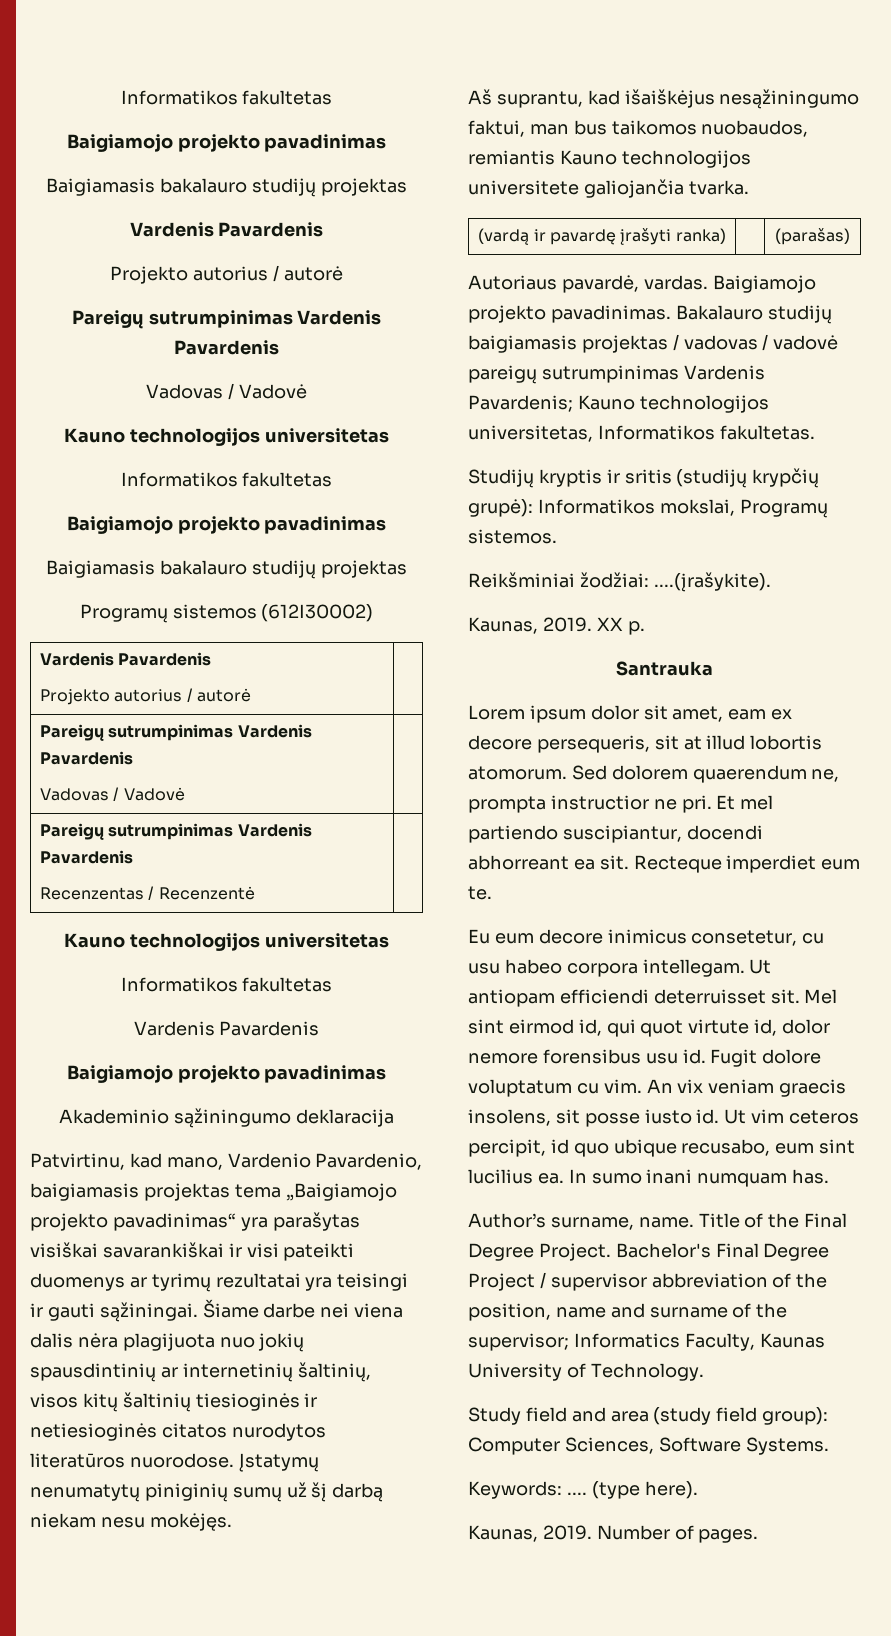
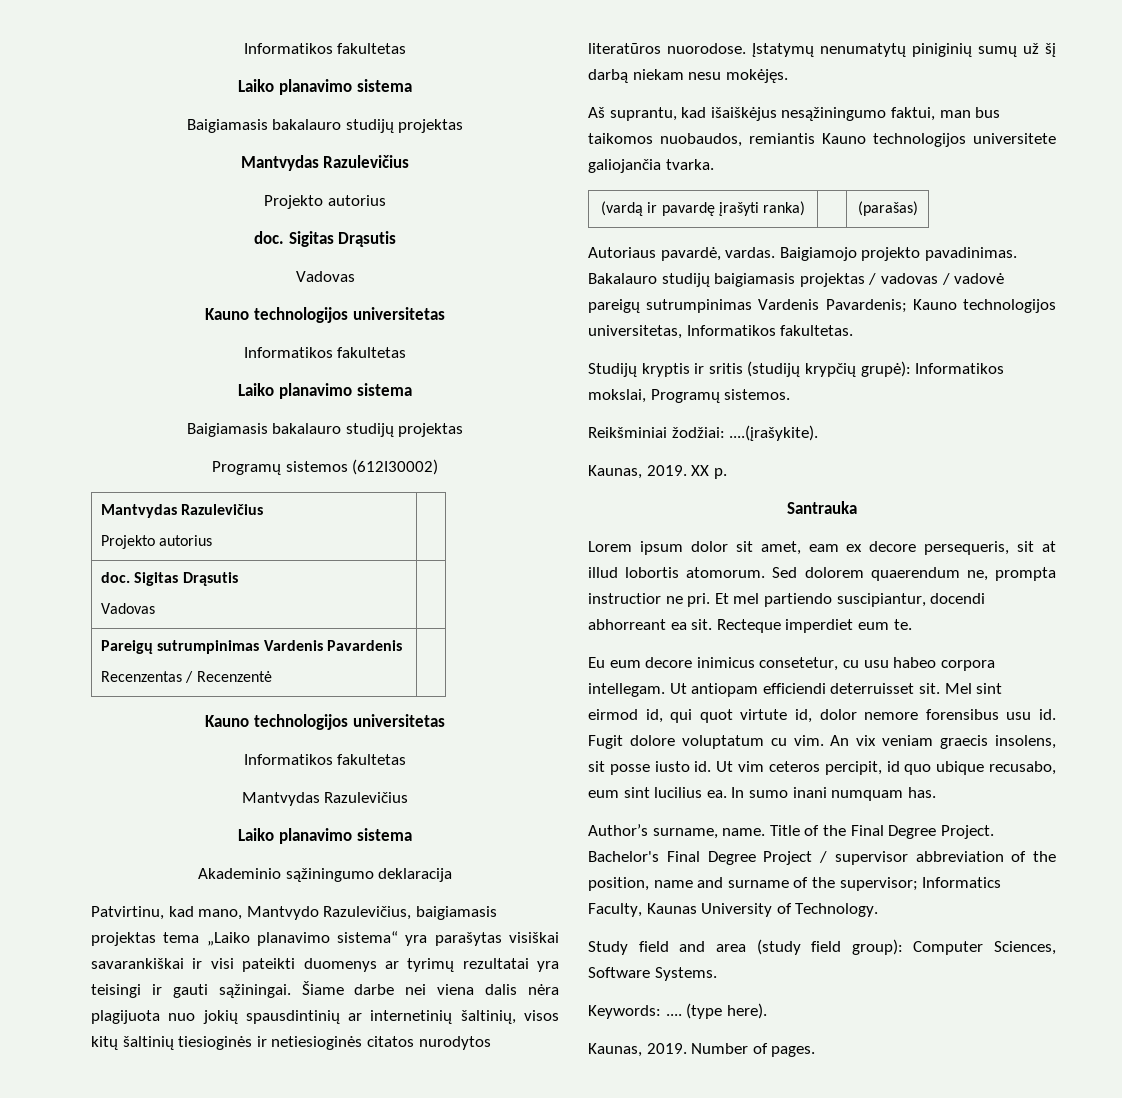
[120,90,333,105] [66,134,387,152] [46,178,407,197] [129,222,324,237] [110,265,343,284] [71,310,382,329] [174,340,279,355] [146,383,307,400] [64,428,389,446] [120,472,333,487] [66,516,387,534] Informatikos fakultetas // Baigiamojo projekto pavadinimas // Baigiamasis bakalauro studijų projektas // Vardenis Pavardenis // Projekto autorius / autorė // Pareigų sutrumpinimas Vardenis Pavardenis // Vadovas / Vadovė // Kauno technologijos universitetas // Informatikos fakultetas // Baigiamojo projekto pavadinimas -> [243,43,407,54] [238,79,412,95] [186,119,464,133] [240,155,410,171] [264,195,386,209] [253,231,397,247] [295,271,355,282] [205,307,445,323] [243,347,407,358] [238,383,412,399] Informatikos fakultetas // Laiko planavimo sistema // Baigiamasis bakalauro studijų projektas // Mantvydas Razulevičius // Projekto autorius // doc. Sigitas Drąsutis // Vadovas // Kauno technologijos universitetas // Informatikos fakultetas // Laiko planavimo sistema
[39,652,212,666] [39,688,251,705] [39,724,312,741] [39,751,133,765] [39,787,185,801] Vardenis Pavardenis // Projekto autorius / autorė | // Pareigų sutrumpinimas Vardenis Pavardenis // Vadovas / Vadovė -> [101,504,264,518] [101,535,213,549] [101,572,238,586] [101,603,156,614] Mantvydas Razulevičius // Projekto autorius | // doc. Sigitas Drąsutis // Vadovas
[133,1021,320,1036] [66,1065,387,1083] Vardenis Pavardenis // Baigiamojo projekto pavadinimas -> [241,792,409,806] [238,828,412,844] Mantvydas Razulevičius // Laiko planavimo sistema
[227,1153,423,1170] Vardenio Pavardenio, -> [246,906,412,920] Mantvydo Razulevičius,
[285,1183,397,1201] [30,1213,236,1231] „Baigiamojo projekto pavadinimas“ -> [206,931,399,946] „Laiko planavimo sistema“

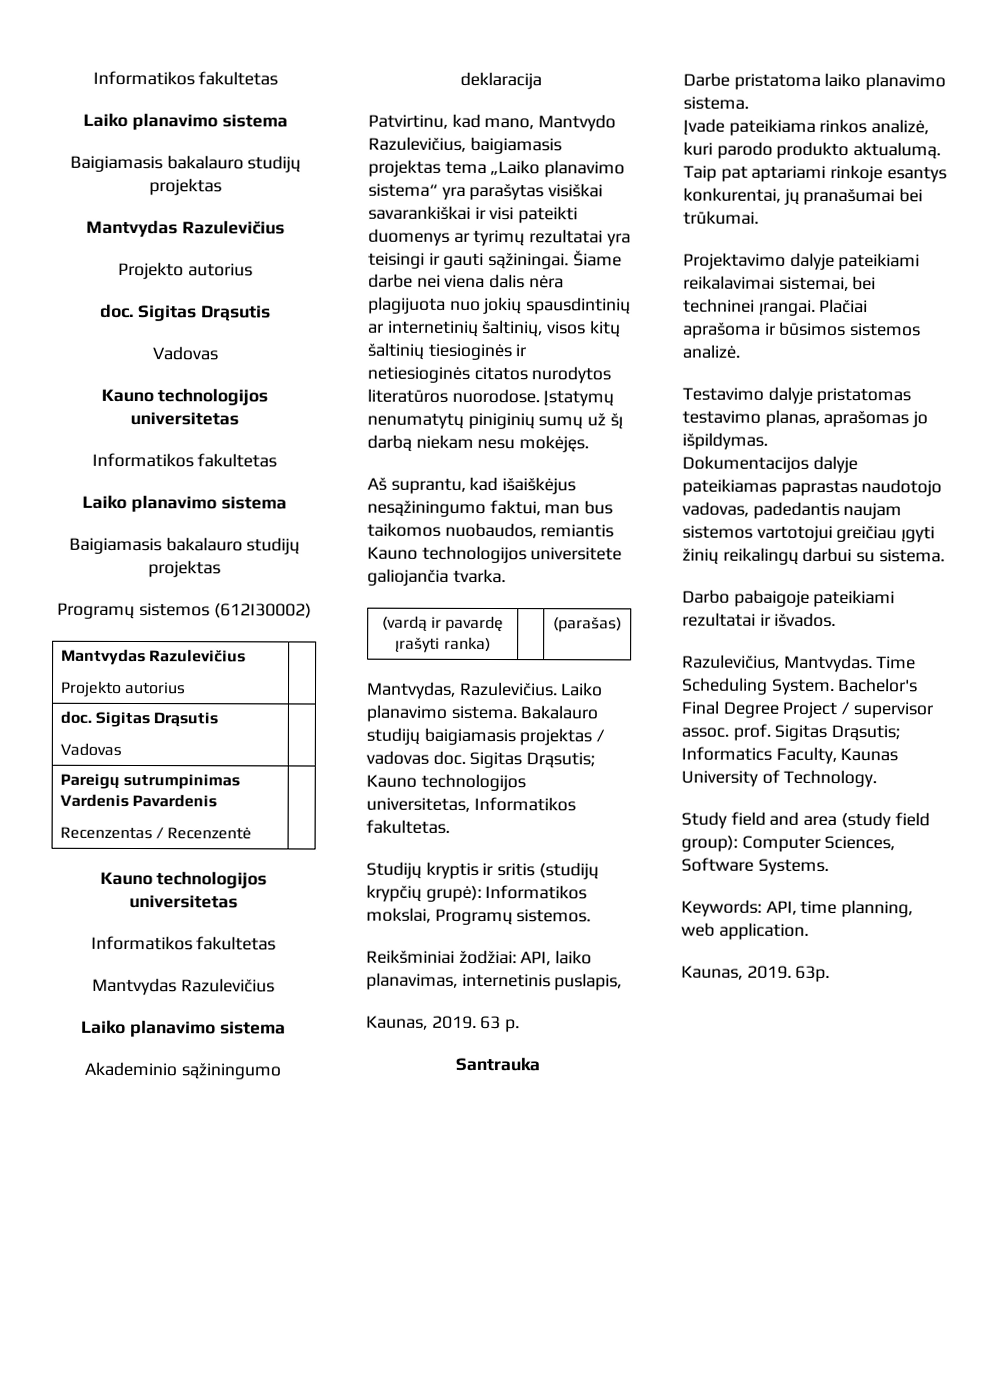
[588,247,1017,261] Autoriaus pavardė, vardas. Baigiamojo projekto pavadinimas. -> [366,681,604,699] [366,704,517,722] Mantvydas, Razulevičius. Laiko planavimo sistema.
[941,273,1005,285] [588,299,907,313] / vadovė pareigų sutrumpinimas Vardenis Pavardenis; -> [432,750,596,769] doc. Sigitas Drąsutis;
[729,425,819,441] [588,465,710,479] ....(įrašykite). // Kaunas, 2019. XX -> [520,950,593,966] [366,972,623,991] [366,1015,502,1030] API, laiko planavimas, internetinis puslapis, // Kaunas, 2019. 63
[588,541,1056,555] [588,567,1056,581] [588,593,986,607] [588,619,912,633] [588,657,995,671] [588,683,1003,697] [588,709,1056,723] [588,735,1056,749] [588,761,1056,775] [588,787,936,801] [588,824,994,839] Lorem ipsum dolor sit amet, eam ex decore persequeris, sit at illud lobortis atomorum. Sed dolorem quaerendum ne, prompta instructior ne pri. Et mel partiendo suscipiantur, docendi abhorreant ea sit. Recteque imperdiet eum te. // Eu eum decore inimicus consetetur, cu usu habeo corpora intellegam. Ut antiopam efficiendi deterruisset sit. Mel sint eirmod id, qui quot virtute id, dolor nemore forensibus usu id. Fugit dolore voluptatum cu vim. An vix veniam graecis insolens, sit posse iusto id. Ut vim ceteros percipit, id quo ubique recusabo, eum sint lucilius ea. In sumo inani numquam has. // Author’s surname, name. Title of the Final Degree Project. -> [683,72,947,91] [683,96,749,110] [683,118,930,136] [683,141,942,160] [683,164,947,183] [683,187,924,206] [683,210,759,225] [683,252,921,271] [683,275,877,291] [683,298,869,316] [682,321,922,339] [682,344,740,359] [682,386,912,405] [682,409,929,428] [682,432,768,450] [682,455,858,474] [682,478,943,497] [682,501,903,520] [682,525,936,543] [682,547,945,565] [682,589,896,608] [682,612,837,627] [682,654,917,673] [681,677,835,695] Darbe pristatoma laiko planavimo sistema. // Įvade pateikiama rinkos analizė, kuri parodo produkto aktualumą. Taip pat aptariami rinkoje esantys konkurentai, jų pranašumai bei trūkumai. // Projektavimo dalyje pateikiami reikalavimai sistemai, bei techninei įrangai. Plačiai aprašoma ir būsimos sistemos analizė. // Testavimo dalyje pristatomas testavimo planas, aprašomas jo išpildymas. // Dokumentacijos dalyje pateikiamas paprastas naudotojo vadovas, padedantis naujam sistemos vartotojui greičiau įgyti žinių reikalingų darbui su sistema. // Darbo pabaigoje pateikiami rezultatai ir išvados. // Razulevičius, Mantvydas. Time Scheduling System.
[915,851,1056,862] [588,877,918,891] abbreviation of the position, name and surname of the supervisor; -> [681,723,901,742] assoc. prof. Sigitas Drąsutis;
[665,1003,767,1019] [588,1043,816,1057] .... (type here). // Kaunas, 2019. Number of pages. -> [765,899,914,918] [681,922,809,940] [681,965,831,982] API, time planning, web application. // Kaunas, 2019. 63p.

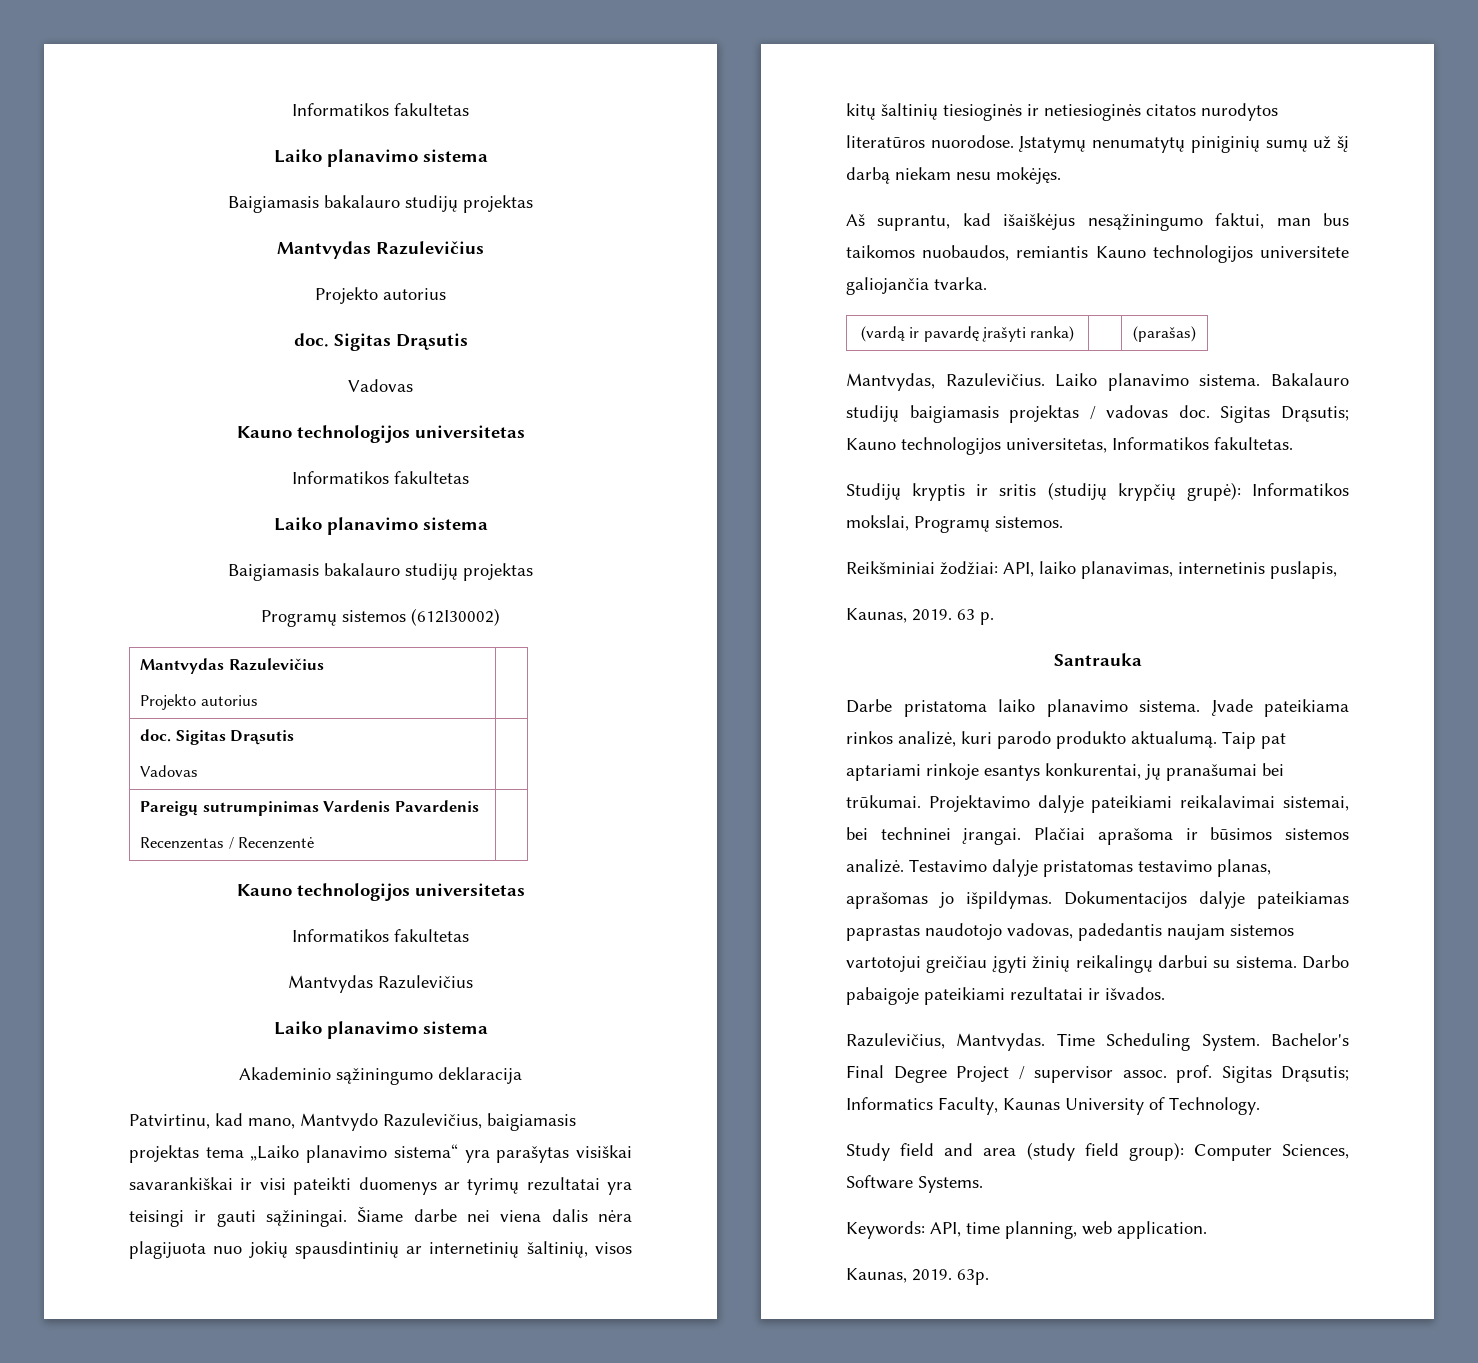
(749, 103) // -> (1200, 706) none
(759, 217) // -> (921, 801) none
(740, 351) // -> (904, 866) none
(768, 441) // -> (1052, 900) none
(945, 556) // -> (1297, 962) none

